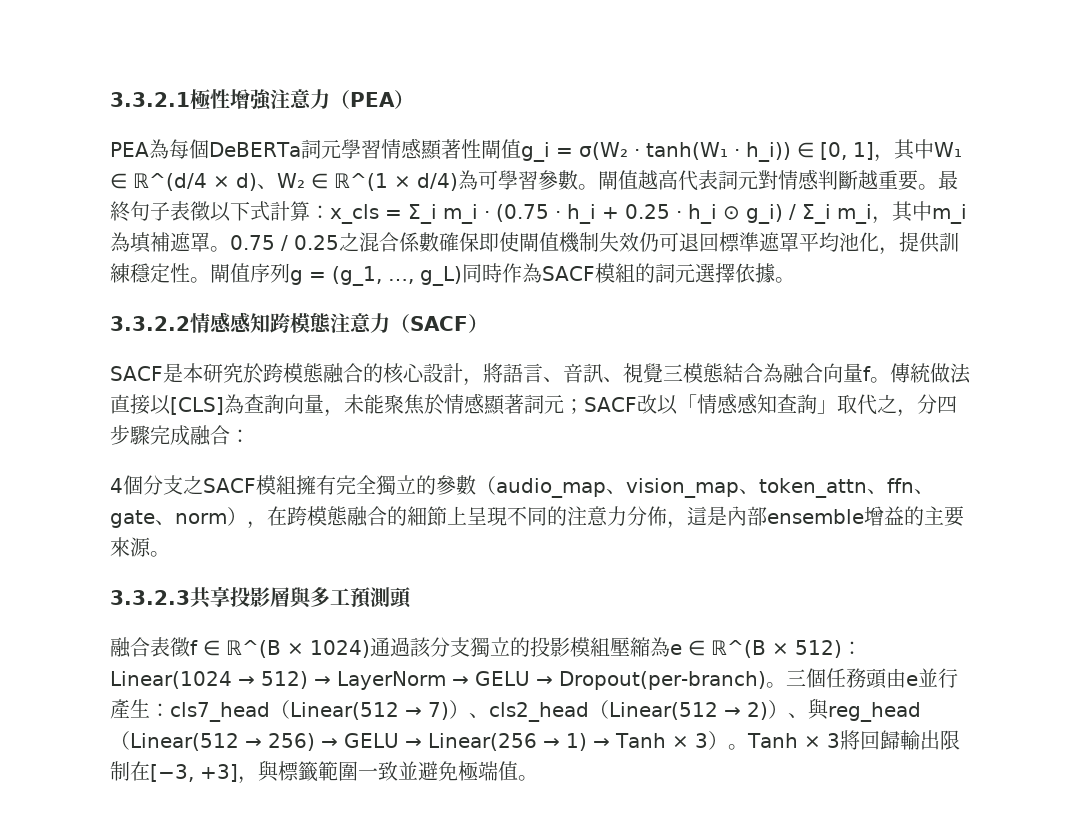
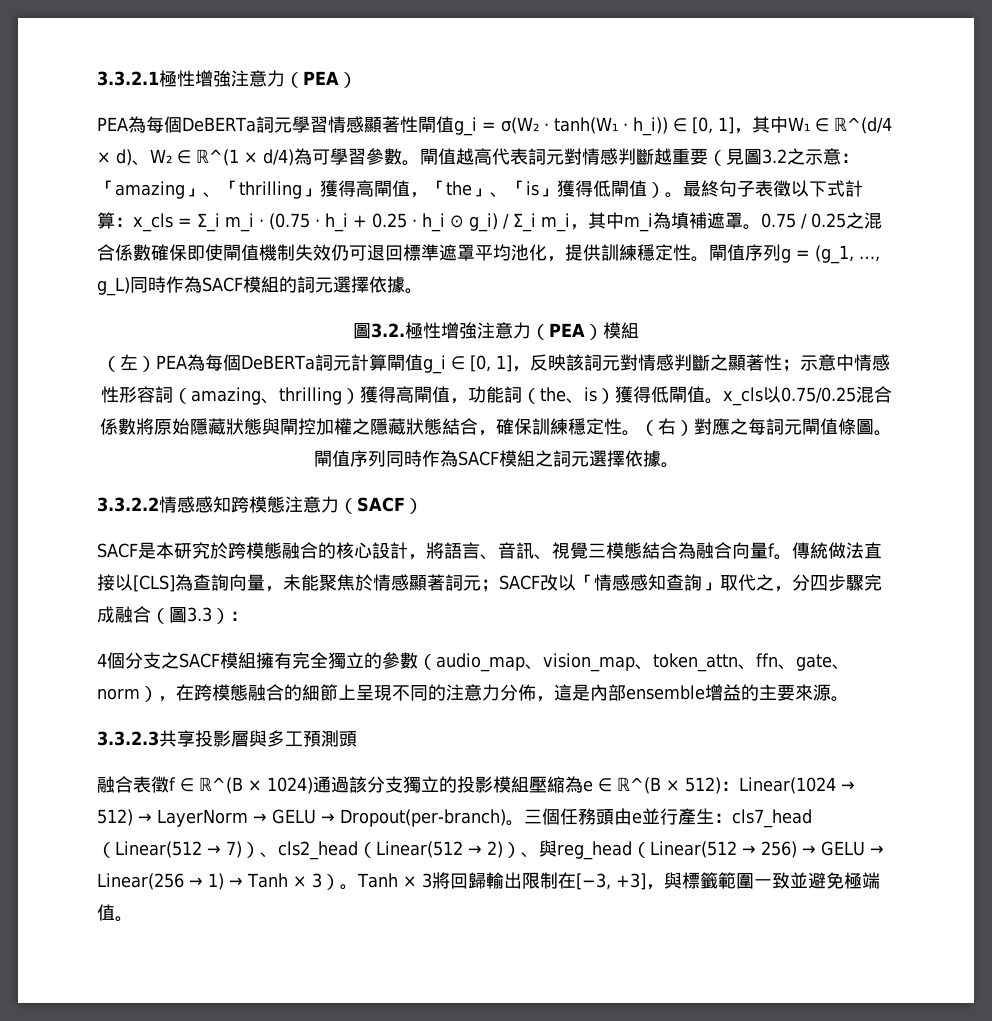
(918, 180) none -> [708,148,859,166] [97,180,665,199] （見圖3.2之示意：「amazing」、「thrilling」獲得高閘值，「the」、「is」獲得低閘值）
(795, 280) none -> [353,322,639,340] [102,354,890,374] [100,386,892,406] [100,418,892,436] [313,450,679,468] // 圖3.2.極性增強注意力（PEA）模組 // （左）PEA為每個DeBERTa詞元計算閘值g_i ∈ [0, 1]，反映該詞元對情感判斷之顯著性；示意中情感性形容詞（amazing、thrilling）獲得高閘值，功能詞（the、is）獲得低閘值。x_cls以0.75/0.25混合係數將原始隱藏狀態與閘控加權之隱藏狀態結合，確保訓練穩定性。（右）對應之每詞元閘值條圖。閘值序列同時作為SACF模組之詞元選擇依據。
(230, 435) none -> [151,607,230,624] （圖3.3）

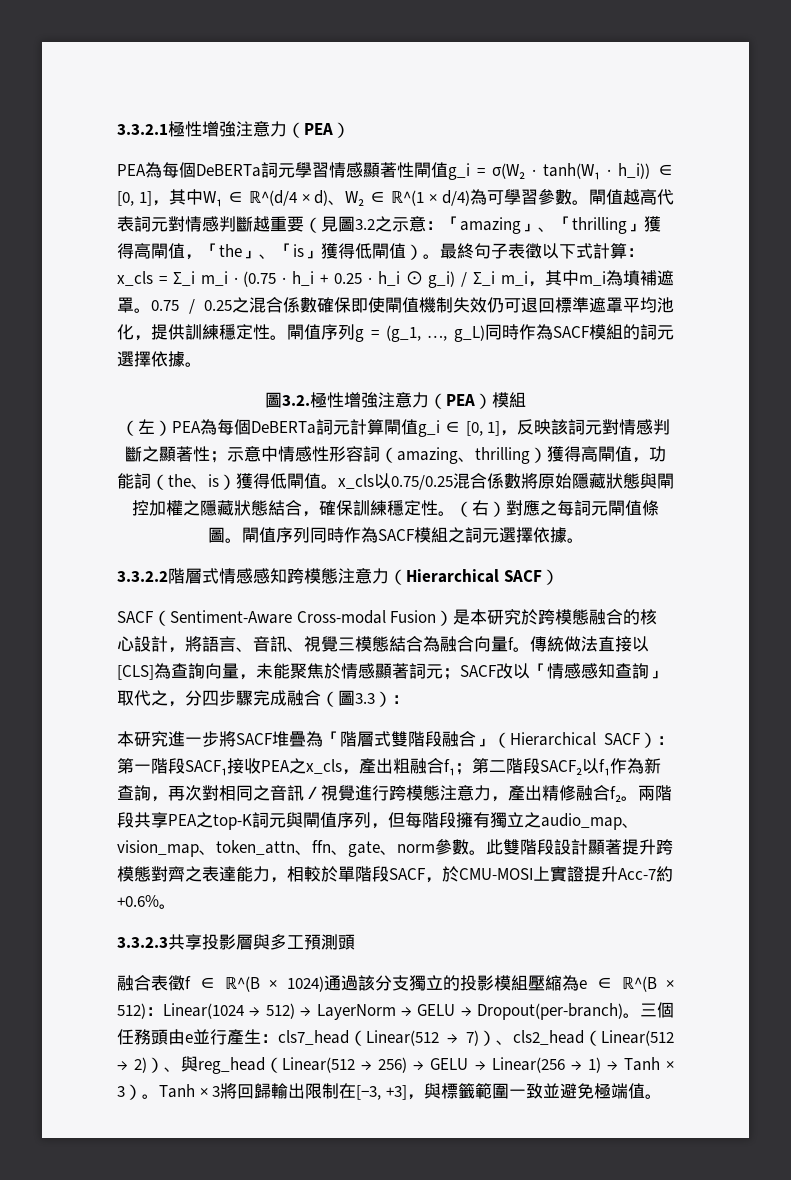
(159, 504) none -> [168,568,219,584] 階層式
(357, 506) none -> [406,569,499,583] Hierarchical
(138, 550) none -> [153,610,454,626] （Sentiment-Aware Cross-modal Fusion）
[97,652,436,670] 4個分支之SACF模組擁有完全獨立的參數（ -> [117,731,674,748] [117,758,661,776] [117,785,672,802] [117,812,541,830] 本研究進一步將SACF堆疊為「階層式雙階段融合」（Hierarchical SACF）：第一階段SACF₁接收PEA之x_cls，產出粗融合f₁；第二階段SACF₂以f₁作為新查詢，再次對相同之音訊／視覺進行跨模態注意力，產出精修融合f₂。兩階段共享PEA之top-K詞元與閘值序列，但每階段擁有獨立之
[140,684,831,702] ），在跨模態融合的細節上呈現不同的注意力分佈，這是內部ensemble增益的主要來源 -> [435,838,673,855] [117,866,673,883] [117,895,159,907] 參數。此雙階段設計顯著提升跨模態對齊之表達能力，相較於單階段SACF，於CMU-MOSI上實證提升Acc-7約+0.6%

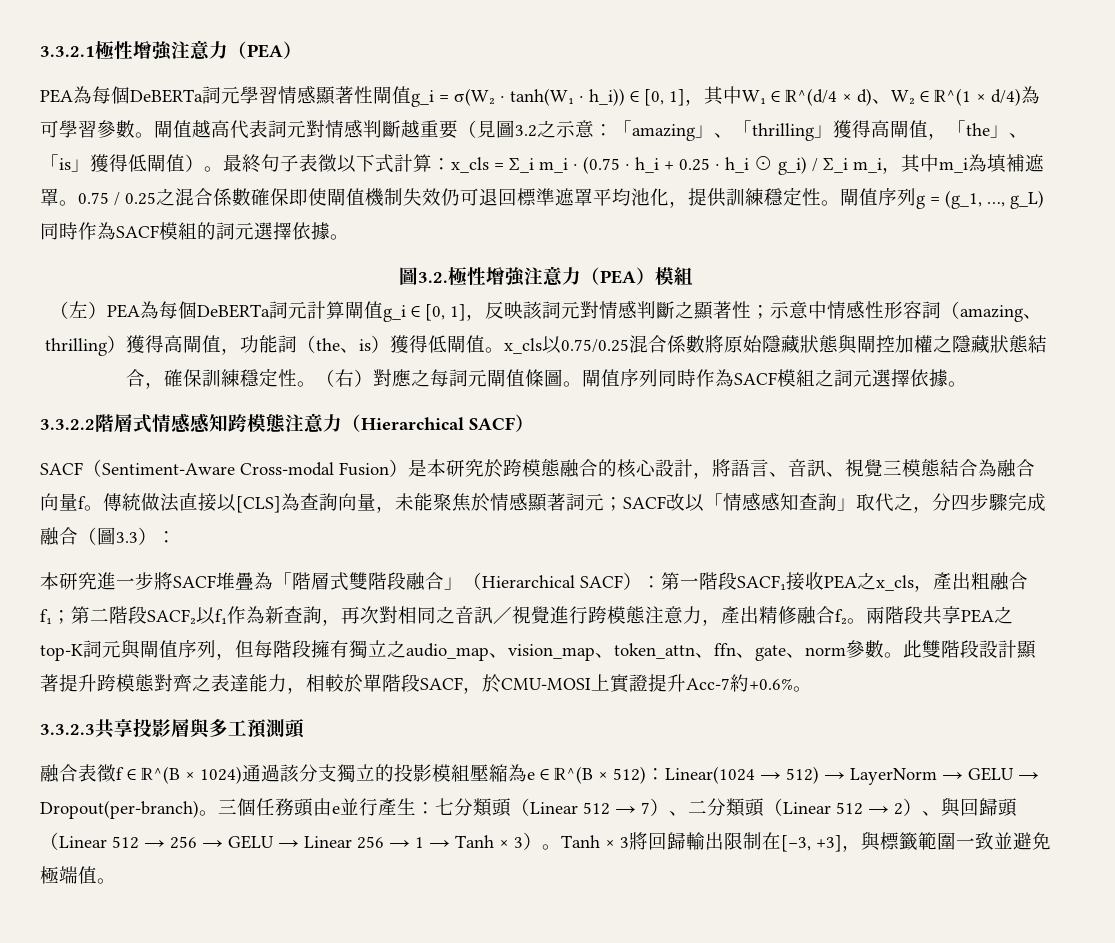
[278,1030,674,1046] [117,1056,601,1074] cls7_head（Linear(512 → 7)）、cls2_head（Linear(512 → 2)）、與reg_head（Linear(512 → 256) → GELU → Linear(256 → 1) -> [435,797,1017,817] [40,832,424,850] 七分類頭（Linear 512 → 7）、二分類頭（Linear 512 → 2）、與回歸頭（Linear 512 → 256 → GELU → Linear 256 → 1

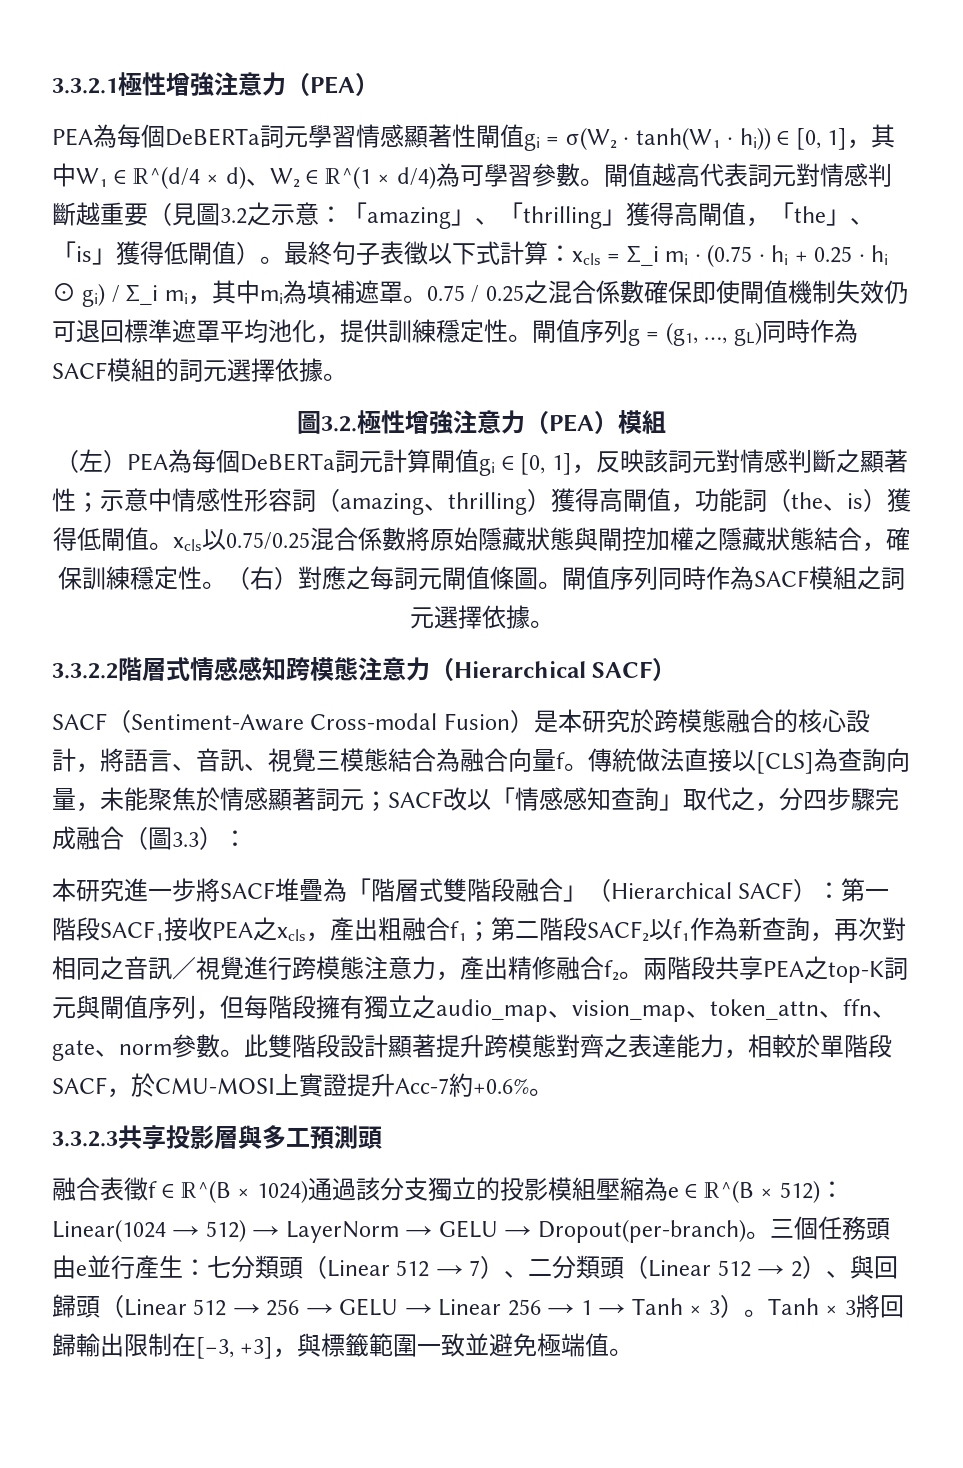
[411,90,434,107] g_i -> [524,133,540,151] gi
[589,88,625,106] h_i)) -> [739,128,771,150] hi))
[451,157,489,173] x_cls -> [572,251,601,265] xcls
[539,158,568,173] m_i -> [665,251,689,265] mi
[635,157,659,173] h_i -> [771,245,789,265] hi
[725,154,968,175] h_i ⊙ g_i) / Σ_i m_i，其中m_i -> [871,245,889,265] [52,280,283,307] hi ⊙ gi) / Σ_i mi，其中mi
[945,190,1044,209] (g_1, …, g_L) -> [665,323,762,346] (g1, …, gL)
[383,305,406,322] g_i -> [479,458,496,476] gi
[504,338,542,354] x_cls -> [173,537,202,551] xcls
[876,575,914,591] x_cls -> [277,927,306,941] xcls

